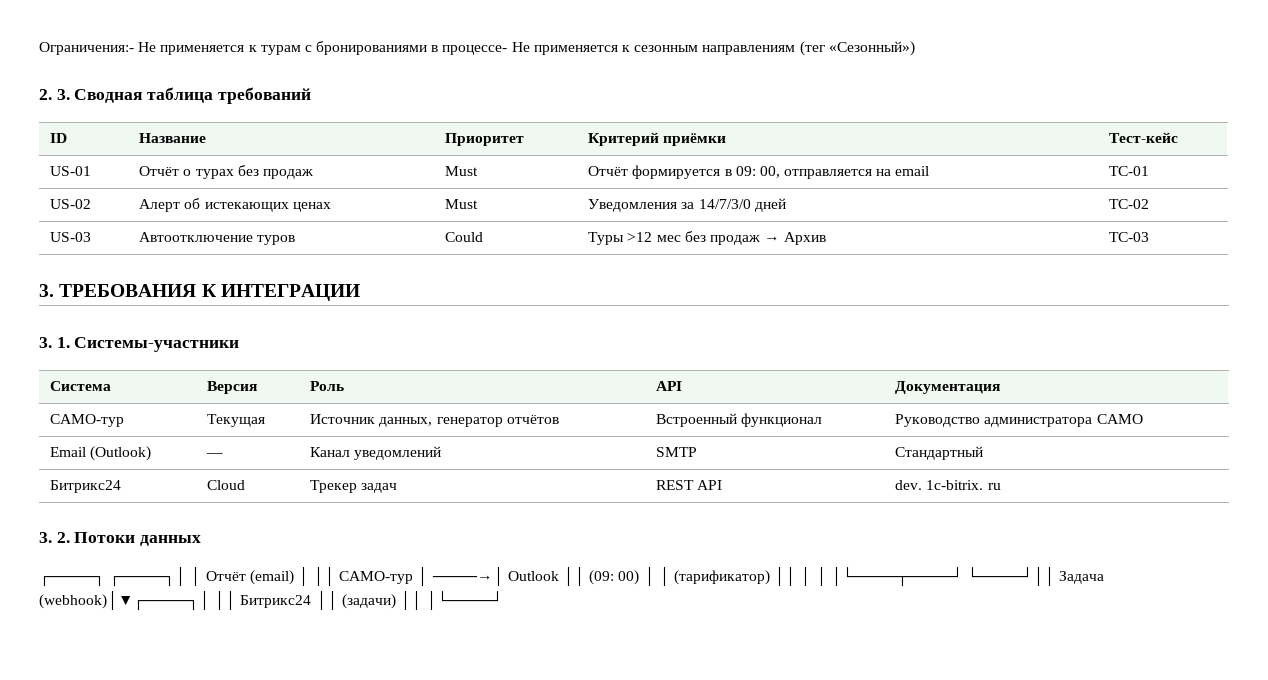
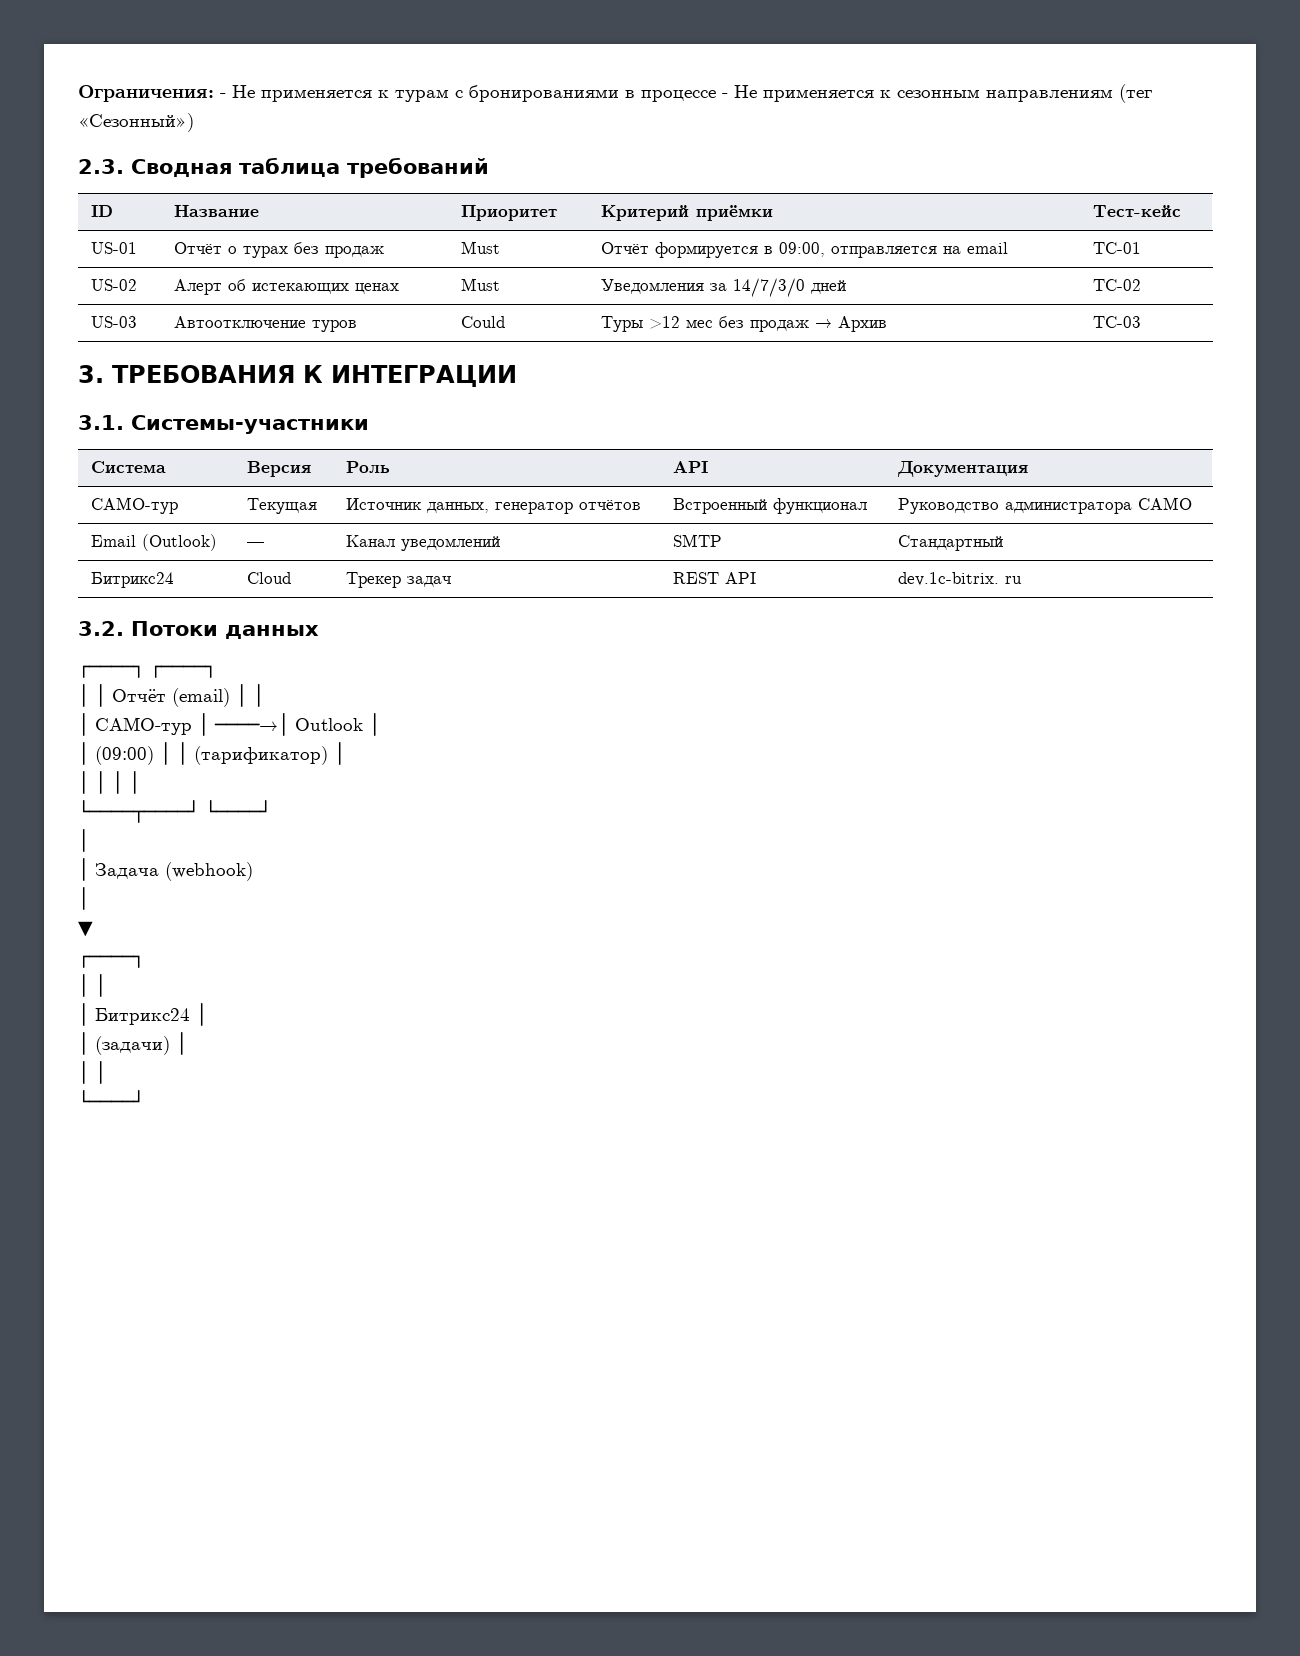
[39,42,134,55] Ограничения:- -> [78,85,226,102] Ограничения: -
[442,45,508,55] процессе- -> [641,90,728,102] процессе -
[39,89,70,100] 2. 3. -> [78,159,124,174] 2.3.
[735,166,780,178] 09: 00, -> [779,242,826,257] 09:00,
[39,337,70,348] 3. 1. -> [78,415,124,430] 3.1.
[895,480,984,490] dev. 1c-bitrix. -> [898,572,1000,586] dev.1c-bitrix.
[39,532,70,543] 3. 2. -> [78,621,124,636] 3.2.
[109,567,187,587] ┌────┐│ -> [150,665,216,678] [78,684,89,707] ┌────┐ // │
[313,567,336,586] ││ -> [253,684,264,707] [78,713,89,736] │ // │
[563,567,640,586] ││ (09: 00) -> [369,713,380,736] [78,742,154,765] │ // │ (09:00)
[774,567,1105,587] [39,591,504,611] ││ │ │ │└────┬────┘ └────┘││ Задача (webhook)│▼┌────┐│ ││ Битрикс24 ││ (задачи) ││ │└────┘ -> [334,742,345,765] [78,771,140,794] [78,800,271,823] [78,829,89,852] [78,858,253,881] [78,887,89,910] [78,921,93,937] [78,955,144,968] [78,974,106,997] [78,1003,207,1026] [78,1032,187,1055] [78,1061,106,1084] [78,1090,144,1108] │ // │ │ │ │ // └────┬────┘ └────┘ // │ // │ Задача (webhook) // │ // ▼ // ┌────┐ // │ │ // │ Битрикс24 │ // │ (задачи) │ // │ │ // └────┘

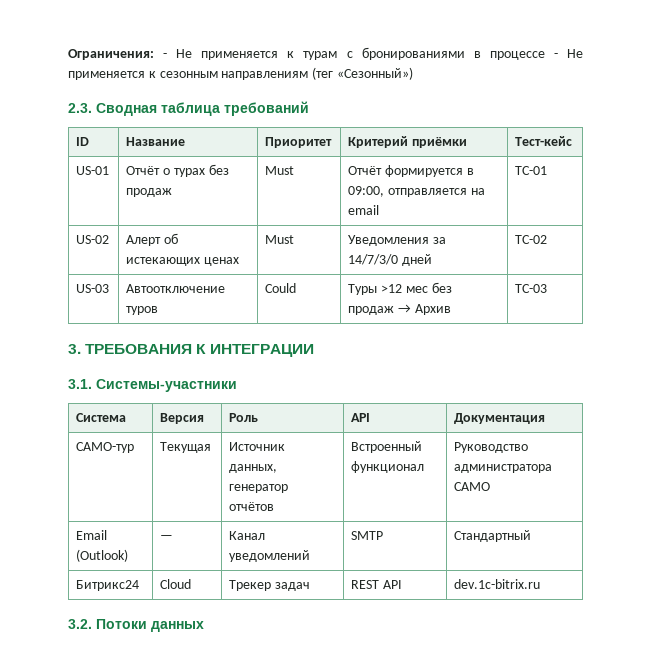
[898,572,1023,586] dev.1c-bitrix. ru -> [454,579,541,589] dev.1c-bitrix.ru
[78,665,216,678] [78,684,264,707] [78,713,380,736] [78,742,345,765] [78,771,140,794] [78,800,271,823] [78,829,89,852] [78,858,253,881] [78,887,89,910] [78,921,93,937] [78,955,144,968] [78,974,106,997] [78,1003,207,1026] [78,1032,187,1055] [78,1061,106,1084] [78,1090,144,1108] // ┌────┐ ┌────┐ // │ │ Отчёт (email) │ │ // │ САМО-тур │ ────→│ Outlook │ // │ (09:00) │ │ (тарификатор) │ // │ │ │ │ // └────┬────┘ └────┘ // │ // │ Задача (webhook) // │ // ▼ // ┌────┐ // │ │ // │ Битрикс24 │ // │ (задачи) │ // │ │ // └────┘ -> (204, 626) none

